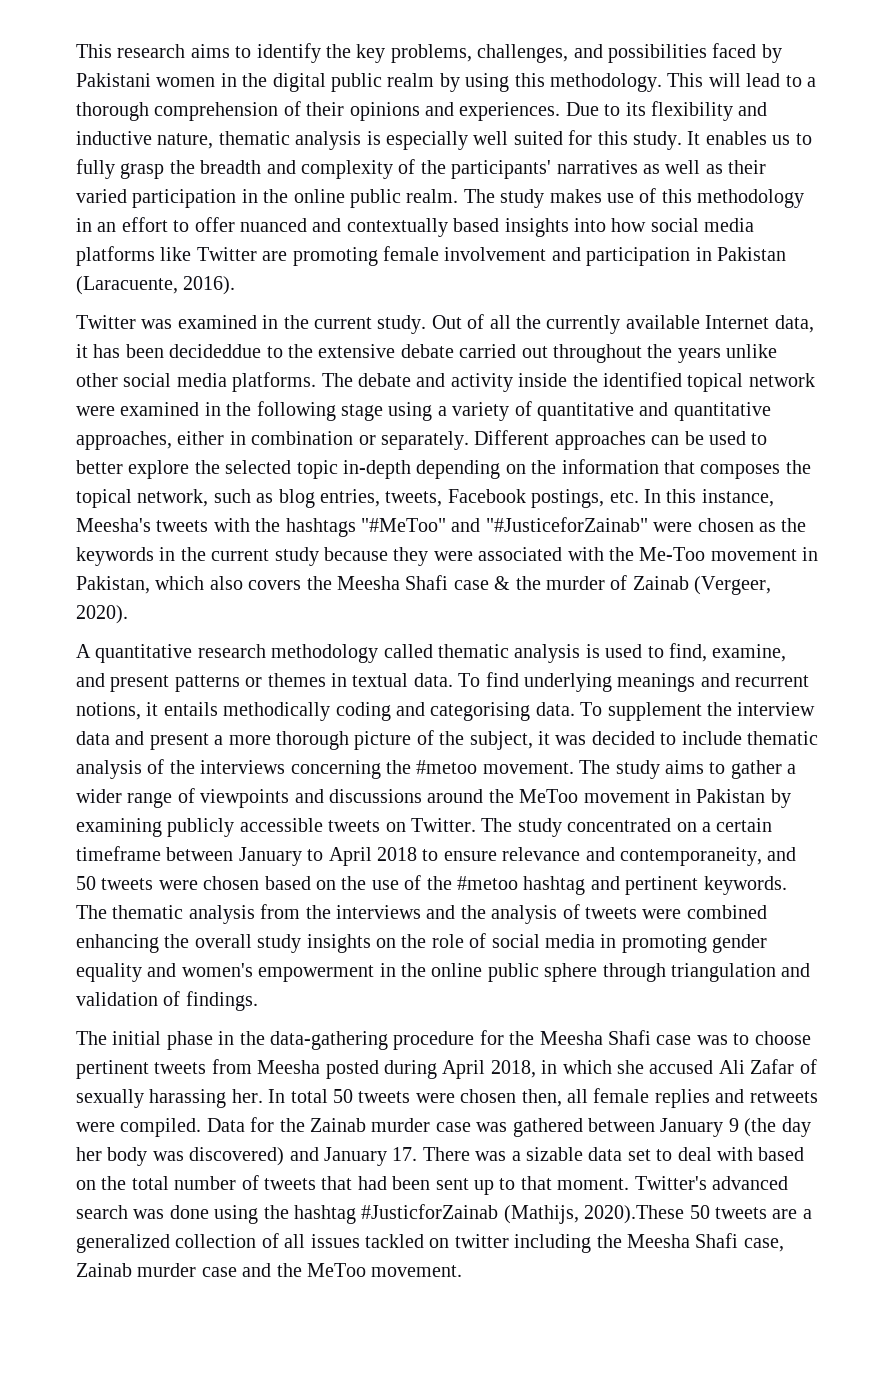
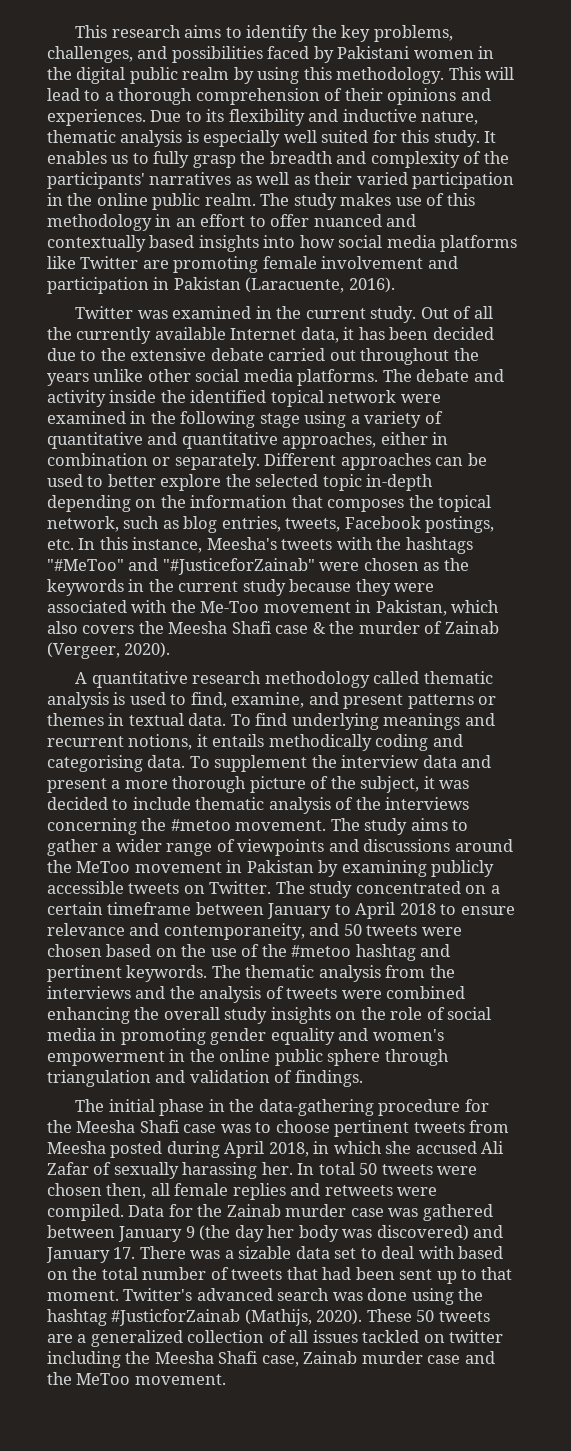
[169,344,262,358] decideddue -> [432,327,494,340] [47,348,76,361] decided due
[584,1205,685,1224] 2020).These -> [316,1309,412,1325] 2020). These

